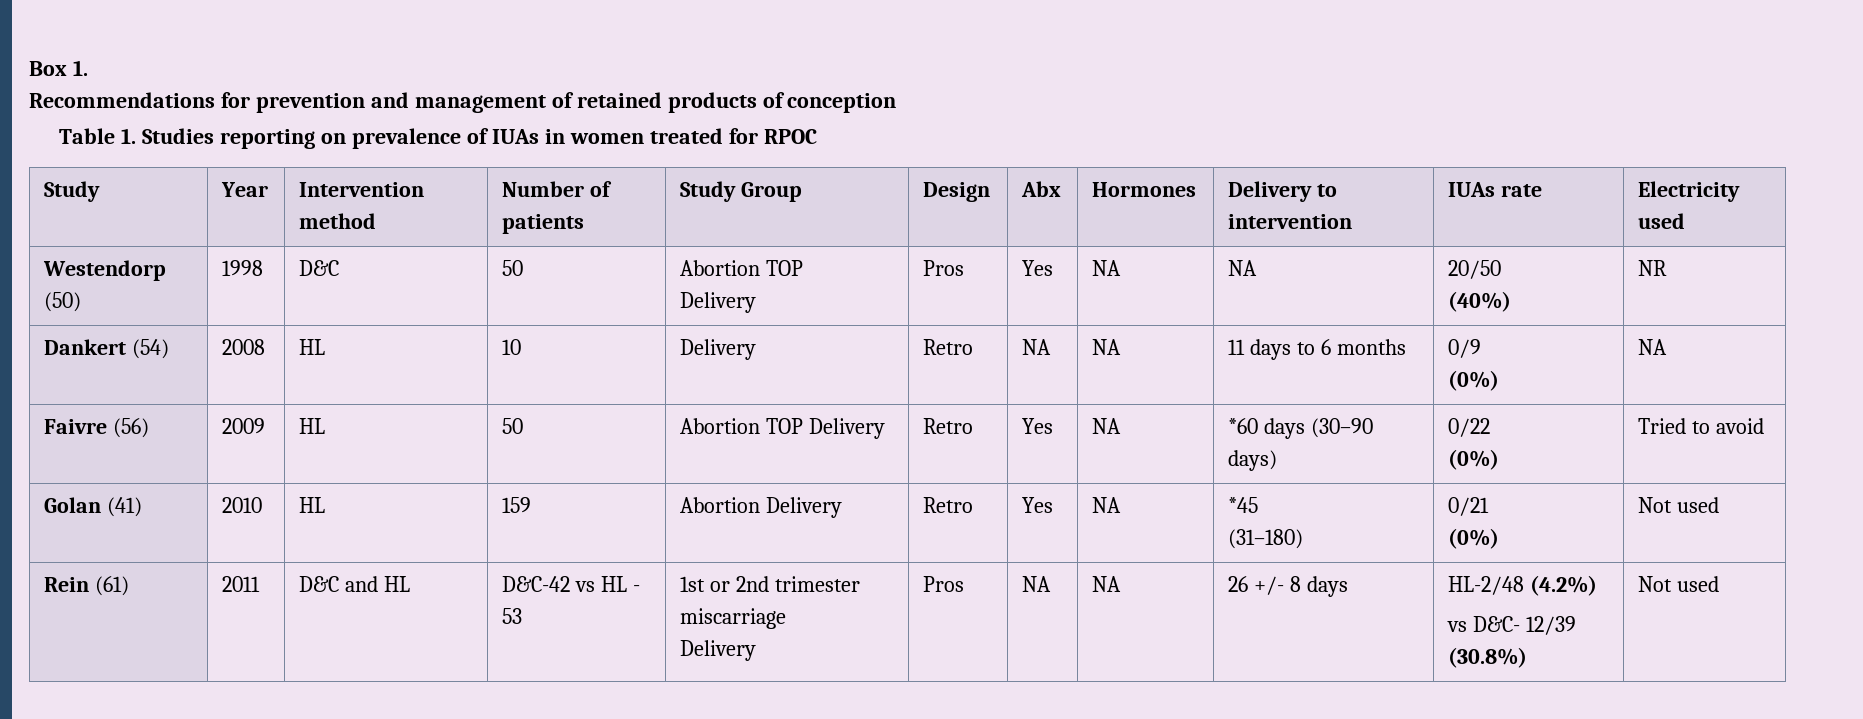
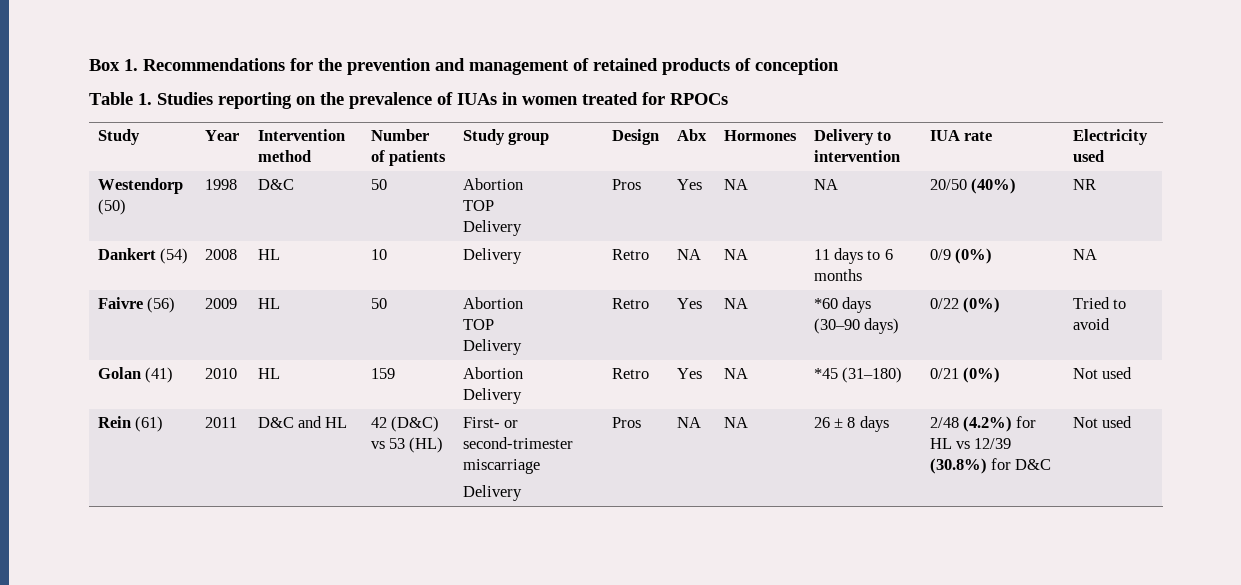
(88, 68) // -> (138, 65) none
(250, 100) none -> [318,58,342,71] the
(347, 138) none -> [320,92,344,105] the
[763,129,817,144] RPOC -> [670,93,728,105] RPOCs
[741,182,803,202] Group -> [508,132,550,145] group
[1448,182,1496,197] IUAs -> [929,130,960,141] IUA
(761, 268) none -> (523, 184) //
(1502, 269) // -> (967, 184) none
(1482, 348) // -> (951, 254) none
[766,418,804,434] TOP -> [462,319,494,330] // TOP //
(1491, 427) // -> (959, 303) none
(761, 505) none -> (523, 373) //
(1259, 505) // -> (838, 373) none
(1490, 506) // -> (959, 373) none
[502,576,641,592] [502,608,523,624] [680,576,861,592] D&C-42 vs HL - 53 | 1st or 2nd trimester -> [370,416,440,432] [370,437,444,453] [462,417,519,428] [462,437,573,449] 42 (D&C) vs 53 (HL) | First- or second-trimester
[1254,576,1285,595] +/- -> [834,418,844,428] ±
[1448,576,1525,595] HL-2/48 -> [929,417,959,428] 2/48
[1447,616,1521,632] // vs D&C- -> [1016,416,1037,428] [929,438,971,449] for HL vs
(1528, 657) none -> [991,458,1052,470] for D&C

